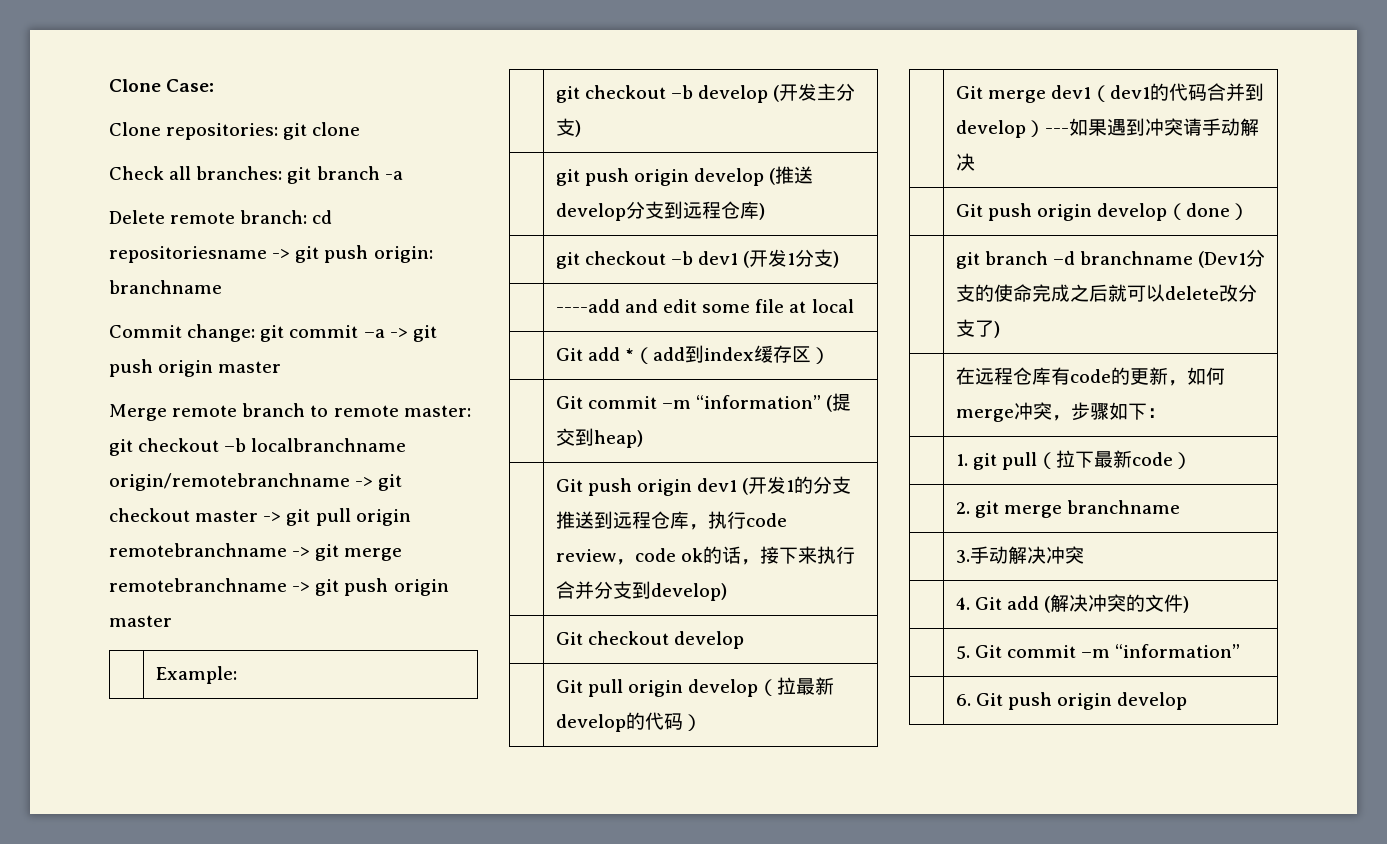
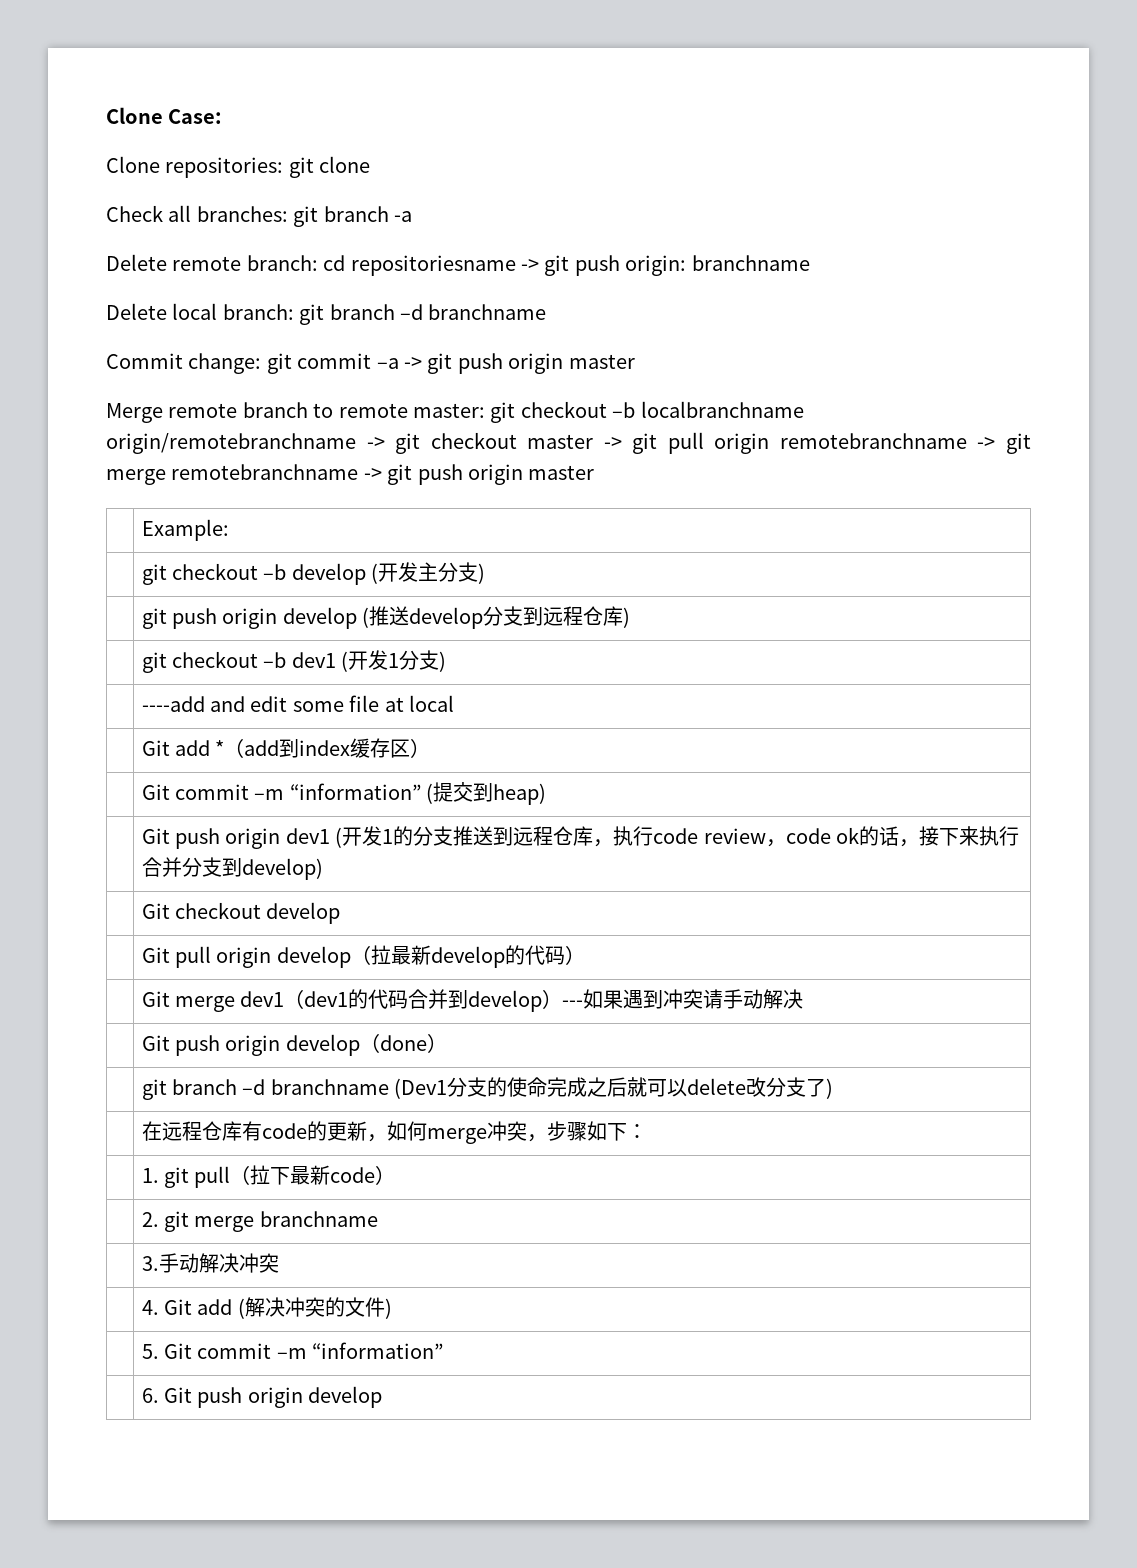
(222, 287) none -> [106,303,547,325] // Delete local branch: git branch –d branchname

